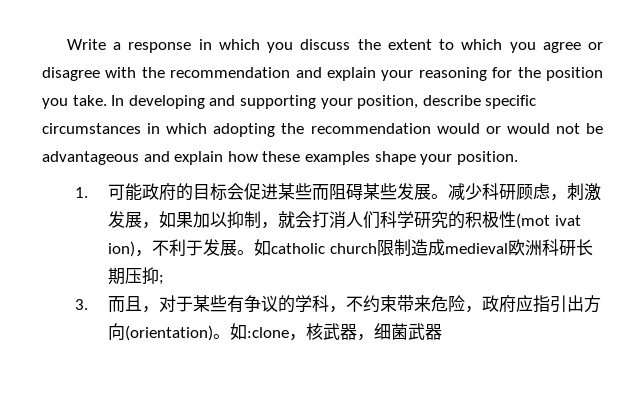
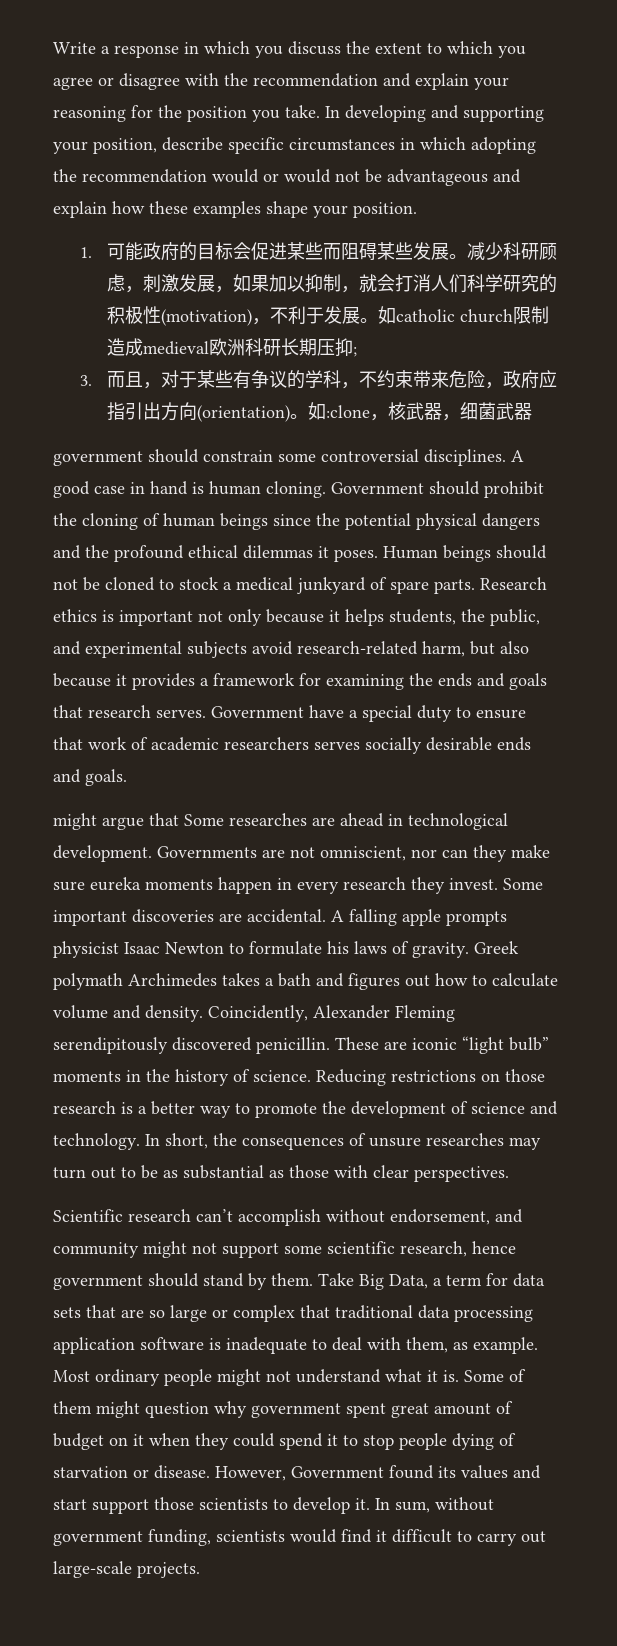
[516,213,582,229] [108,241,136,257] (mot ivat ion) -> [161,309,253,326] (motivation)
(443, 332) none -> [53,449,524,466] [53,481,544,498] [53,513,540,530] [53,545,547,562] [53,577,547,594] [53,609,540,626] [53,641,529,658] [53,673,547,690] [53,705,526,722] [53,737,531,754] [53,769,127,786] [53,813,508,830] [53,845,550,862] [53,877,543,894] [53,909,507,926] [53,941,519,958] [53,973,558,990] [53,1005,455,1022] [53,1036,549,1054] [53,1069,545,1086] [53,1101,558,1118] [53,1133,541,1150] [53,1165,509,1182] [53,1209,523,1226] [53,1241,516,1258] [53,1273,545,1290] [53,1305,533,1322] [53,1337,538,1354] [53,1369,526,1386] [53,1401,513,1418] [53,1433,516,1450] [53,1465,541,1481] [53,1497,494,1514] [53,1529,546,1546] [53,1561,200,1578] // government should constrain some controversial disciplines. A good case in hand is human cloning. Government should prohibit the cloning of human beings since the potential physical dangers and the profound ethical dilemmas it poses. Human beings should not be cloned to stock a medical junkyard of spare parts. Research ethics is important not only because it helps students, the public, and experimental subjects avoid research-related harm, but also because it provides a framework for examining the ends and goals that research serves. Government have a special duty to ensure that work of academic researchers serves socially desirable ends and goals. // might argue that Some researches are ahead in technological development. Governments are not omniscient, nor can they make sure eureka moments happen in every research they invest. Some important discoveries are accidental. A falling apple prompts physicist Isaac Newton to formulate his laws of gravity. Greek polymath Archimedes takes a bath and figures out how to calculate volume and density. Coincidently, Alexander Fleming serendipitously discovered penicillin. These are iconic “light bulb” moments in the history of science. Reducing restrictions on those research is a better way to promote the development of science and technology. In short, the consequences of unsure researches may turn out to be as substantial as those with clear perspectives. // Scientific research can’t accomplish without endorsement, and community might not support some scientific research, hence government should stand by them. Take Big Data, a term for data sets that are so large or complex that traditional data processing application software is inadequate to deal with them, as example. Most ordinary people might not understand what it is. Some of them might question why government spent great amount of budget on it when they could spend it to stop people dying of starvation or disease. However, Government found its values and start support those scientists to develop it. In sum, without government funding, scientists would find it difficult to carry out large-scale projects.

